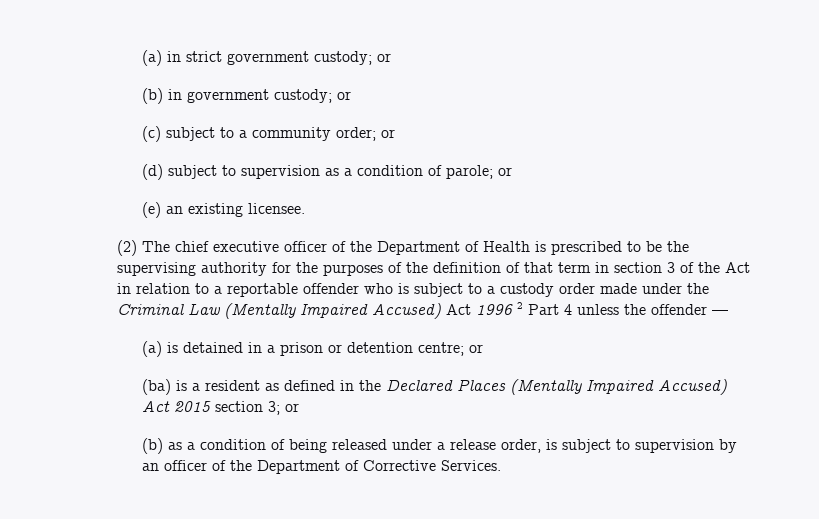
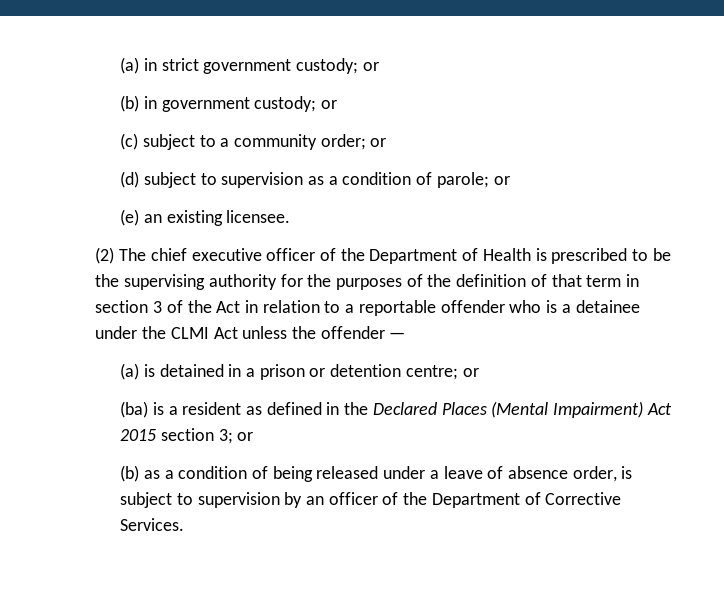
[413,283,709,297] [116,302,572,319] subject to a custody order made under the Criminal Law (Mentally Impaired Accused) Act 1996 2 Part 4 -> [561,300,640,313] [95,326,238,339] a detainee under the CLMI Act
[509,379,727,395] (Mentally Impaired Accused) -> [491,401,644,418] (Mental Impairment)
[449,439,496,450] release -> [443,466,569,479] leave of absence

